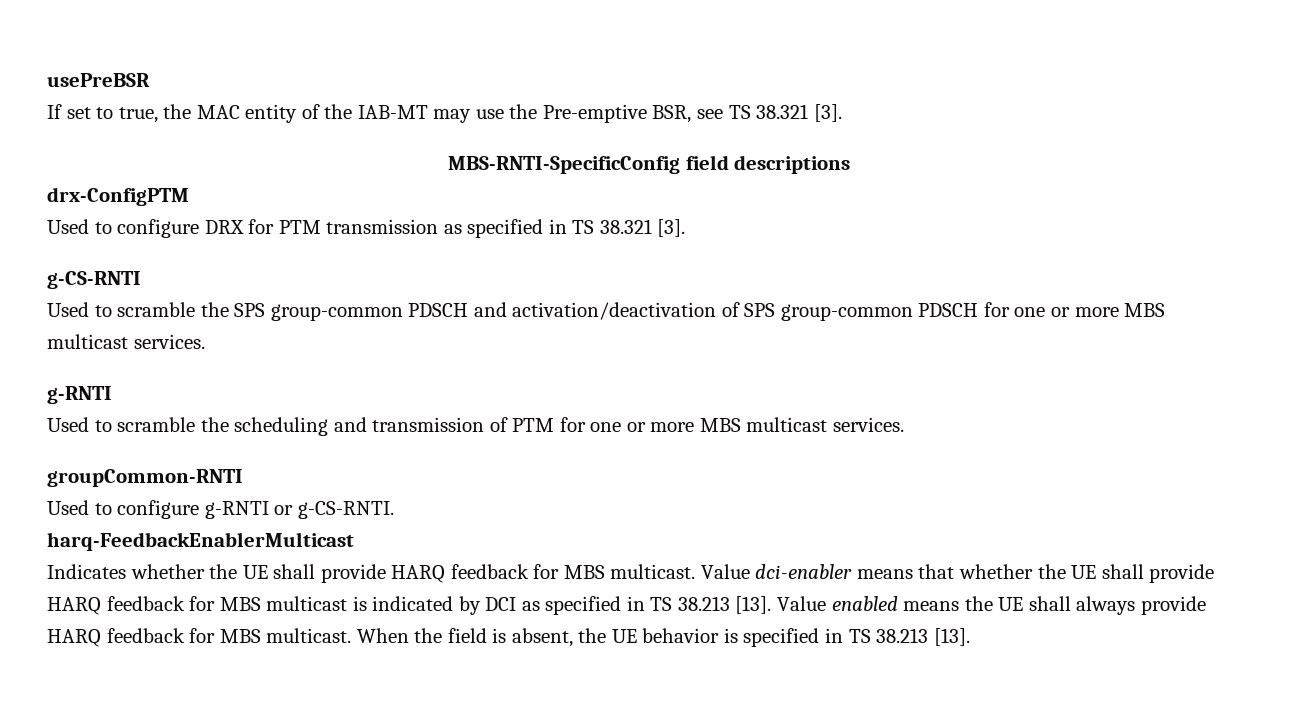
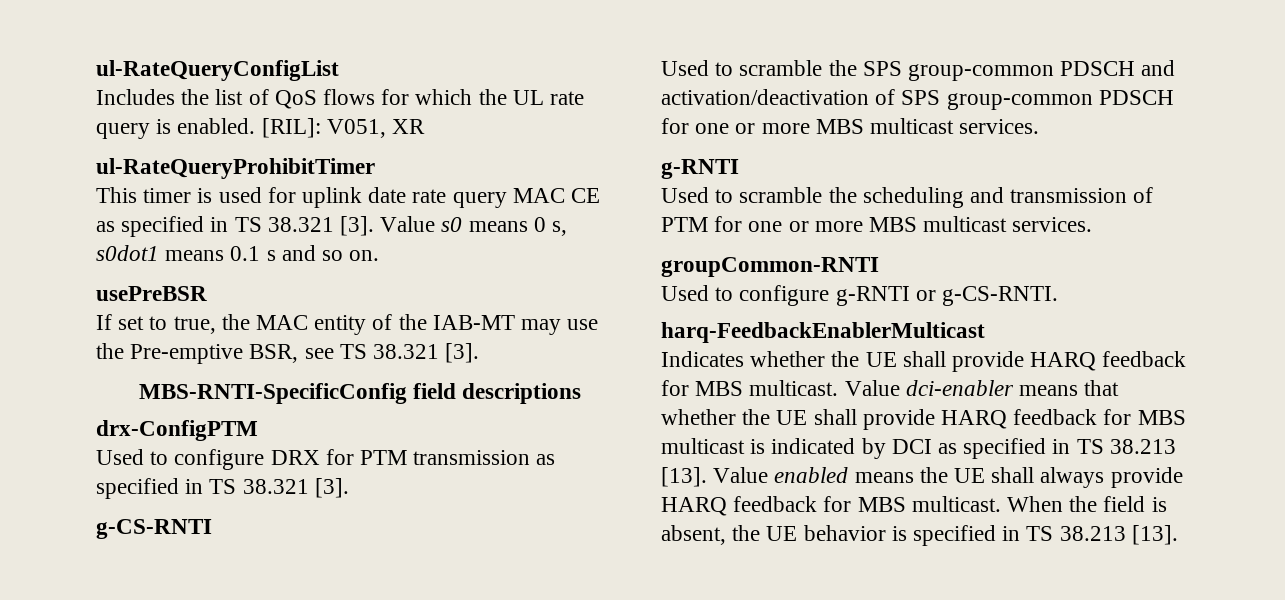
(47, 80) none -> [96,60,339,81] [96,89,585,109] [96,118,426,139] [96,158,375,179] [96,187,601,208] [96,216,568,237] [96,245,380,261] ul-RateQueryConfigList // Includes the list of QoS flows for which the UL rate query is enabled. [RIL]: V051, XR // ul-RateQueryProhibitTimer // This timer is used for uplink date rate query MAC CE as specified in TS 38.321 [3]. Value s0 means 0 s, s0dot1 means 0.1 s and so on. //

